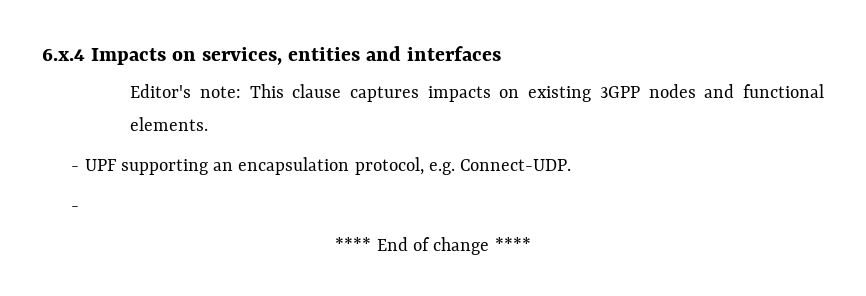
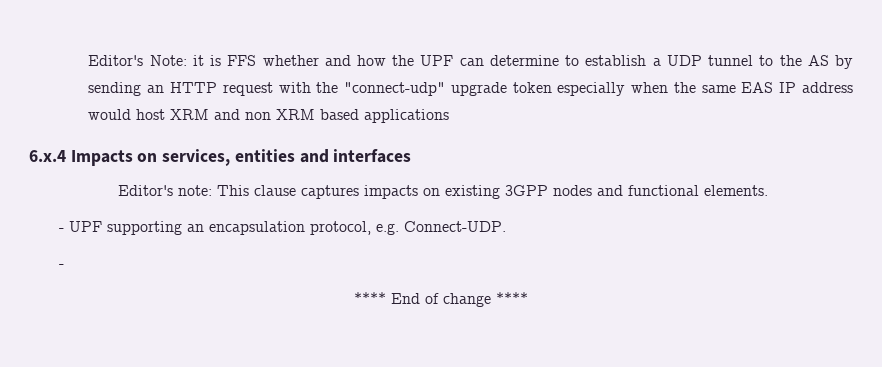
(42, 54) none -> [88,55,853,69] [88,82,853,96] [88,109,450,123] Editor's Note: it is FFS whether and how the UPF can determine to establish a UDP tunnel to the AS by sending an HTTP request with the "connect-udp" upgrade token especially when the same EAS IP address would host XRM and non XRM based applications //

